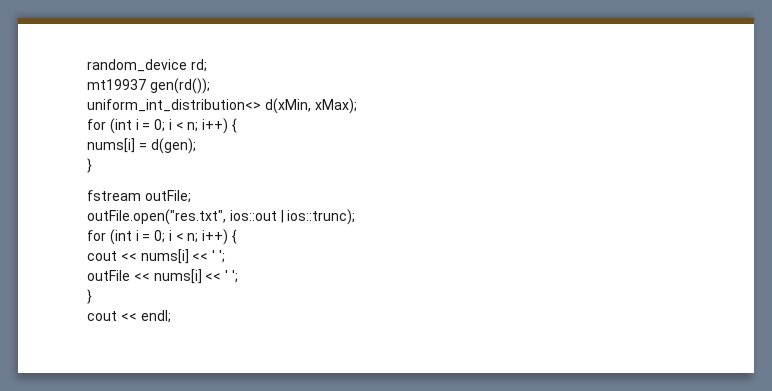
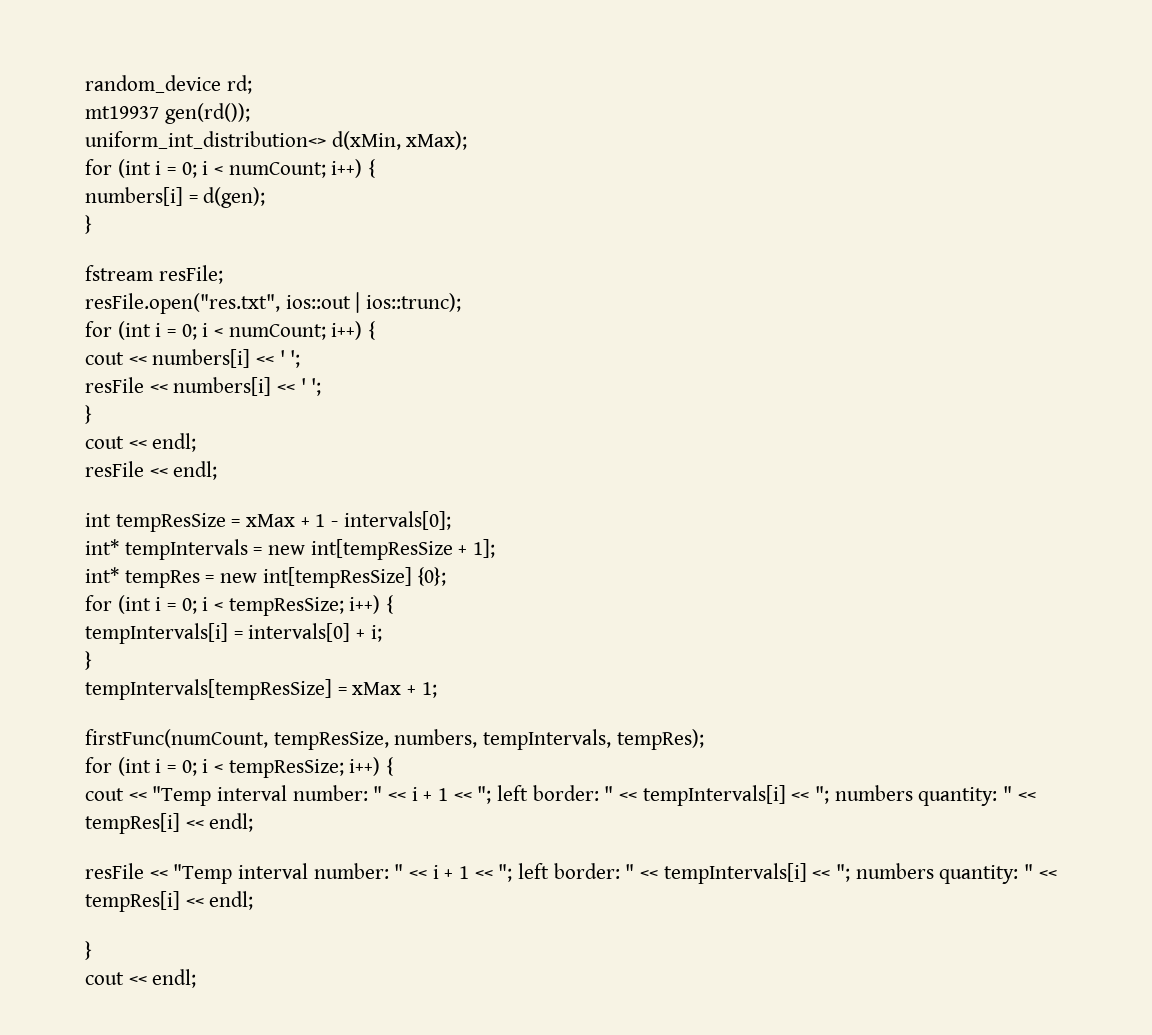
[187,118,238,134] [87,138,135,153] n; i++) { // nums[i] -> [228,159,376,178] [85,187,183,206] numCount; i++) { // numbers[i]
[144,190,191,203] [87,209,226,225] outFile; // outFile.open("res.txt", -> [158,265,223,284] [85,293,280,314] resFile; // resFile.open("res.txt",
[187,229,238,245] [87,249,225,264] [87,269,202,284] n; i++) { // cout << nums[i] << ' '; // outFile << nums[i] -> [228,321,376,340] [85,349,301,368] [85,377,272,396] numCount; i++) { // cout << numbers[i] << ' '; // resFile << numbers[i]
(171, 316) none -> [85,461,218,480] [85,511,451,532] [85,539,496,560] [85,567,447,588] [85,595,394,616] [85,623,382,644] [85,651,92,670] [85,679,437,700] [85,729,704,750] [85,757,394,778] [85,785,1036,806] [85,813,254,834] [85,863,1057,884] [85,891,254,912] [85,941,92,960] [85,969,197,988] // resFile << endl; // int tempResSize = xMax + 1 - intervals[0]; // int* tempIntervals = new int[tempResSize + 1]; // int* tempRes = new int[tempResSize] {0}; // for (int i = 0; i < tempResSize; i++) { // tempIntervals[i] = intervals[0] + i; // } // tempIntervals[tempResSize] = xMax + 1; // firstFunc(numCount, tempResSize, numbers, tempIntervals, tempRes); // for (int i = 0; i < tempResSize; i++) { // cout << "Temp interval number: " << i + 1 << "; left border: " << tempIntervals[i] << "; numbers quantity: " << tempRes[i] << endl; // resFile << "Temp interval number: " << i + 1 << "; left border: " << tempIntervals[i] << "; numbers quantity: " << tempRes[i] << endl; // } // cout << endl;

